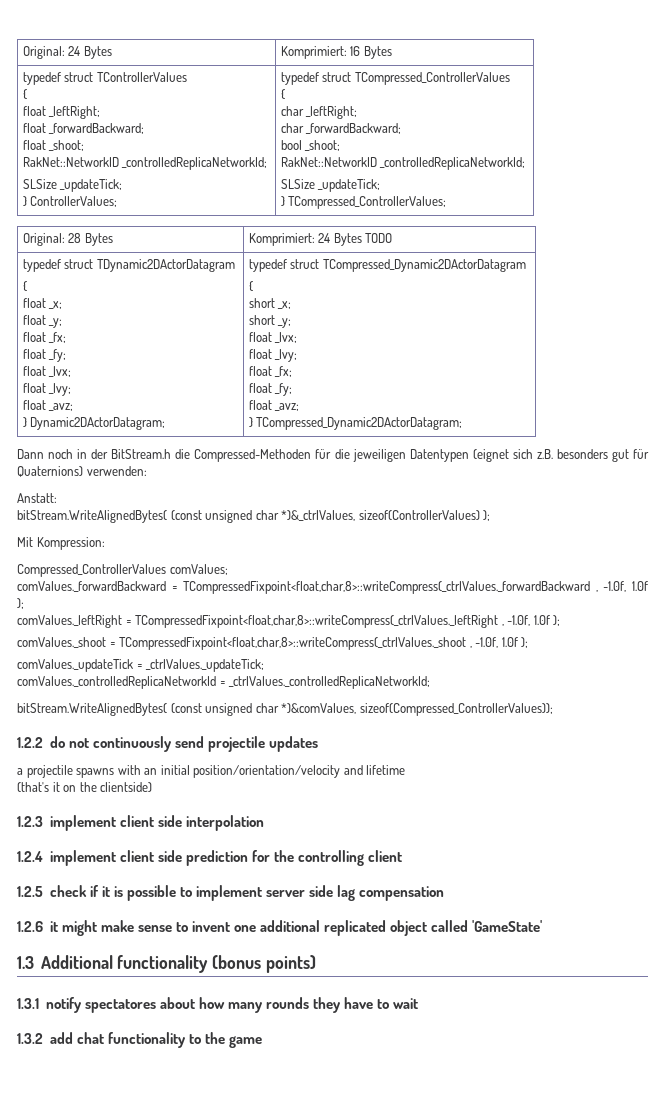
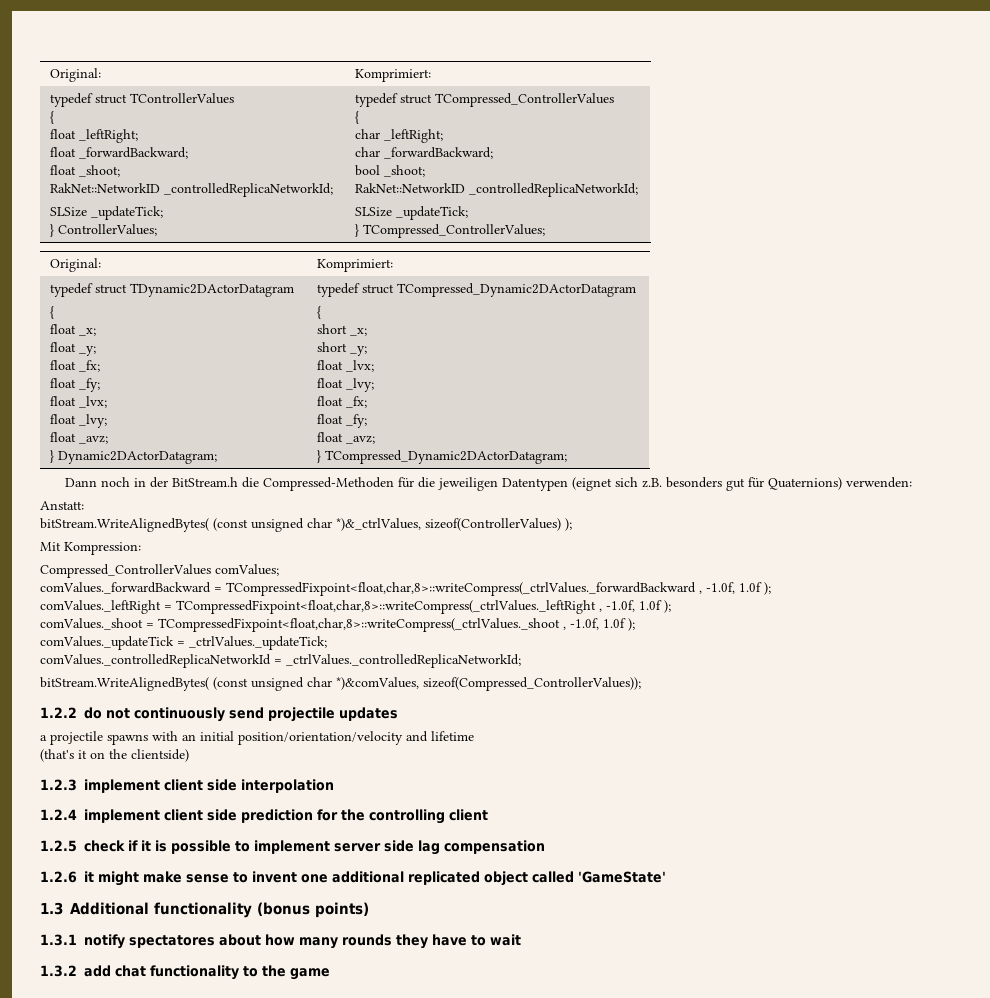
[22,46,112,59] [280,46,392,59] Original: 24 Bytes | Komprimiert: 16 Bytes -> [50,68,102,82] [355,69,432,82] Original: | Komprimiert:
[68,233,113,246] [248,233,393,246] 28 Bytes | Komprimiert: 24 Bytes TODO -> [317,259,394,272] | Komprimiert:

